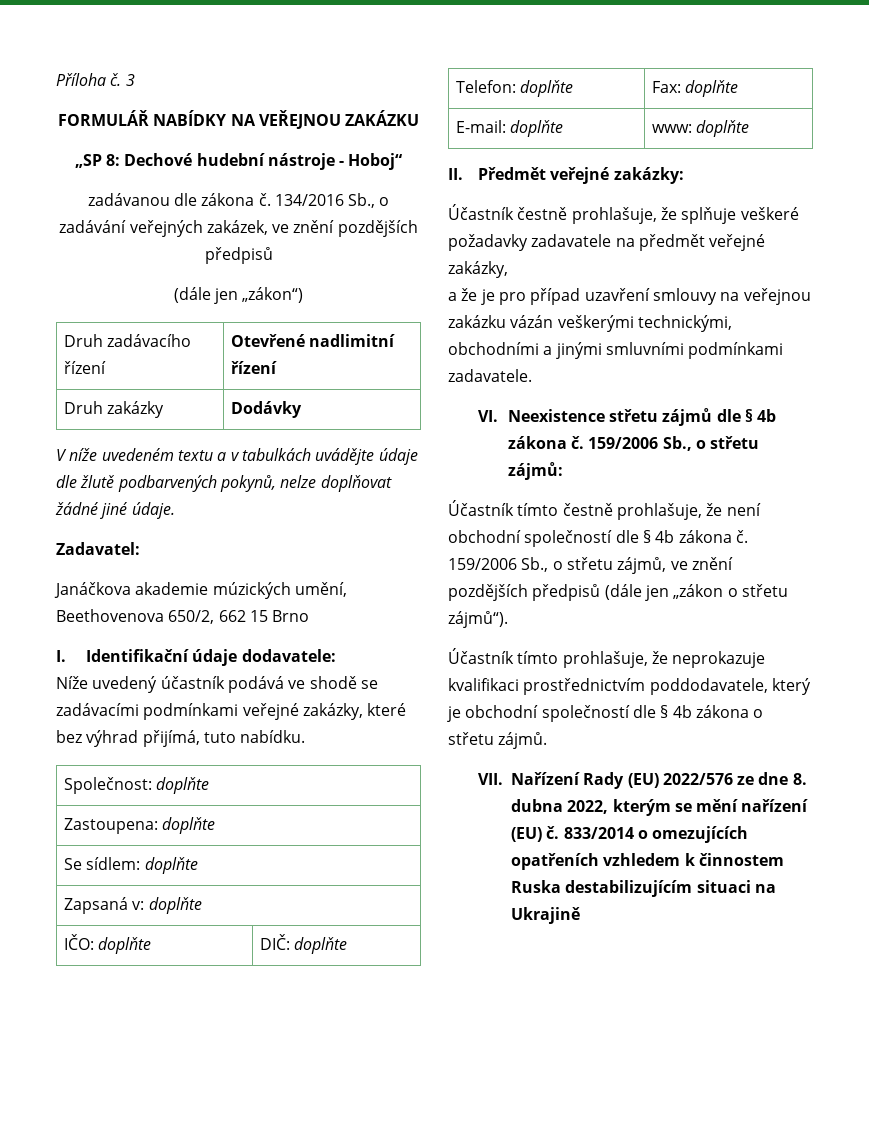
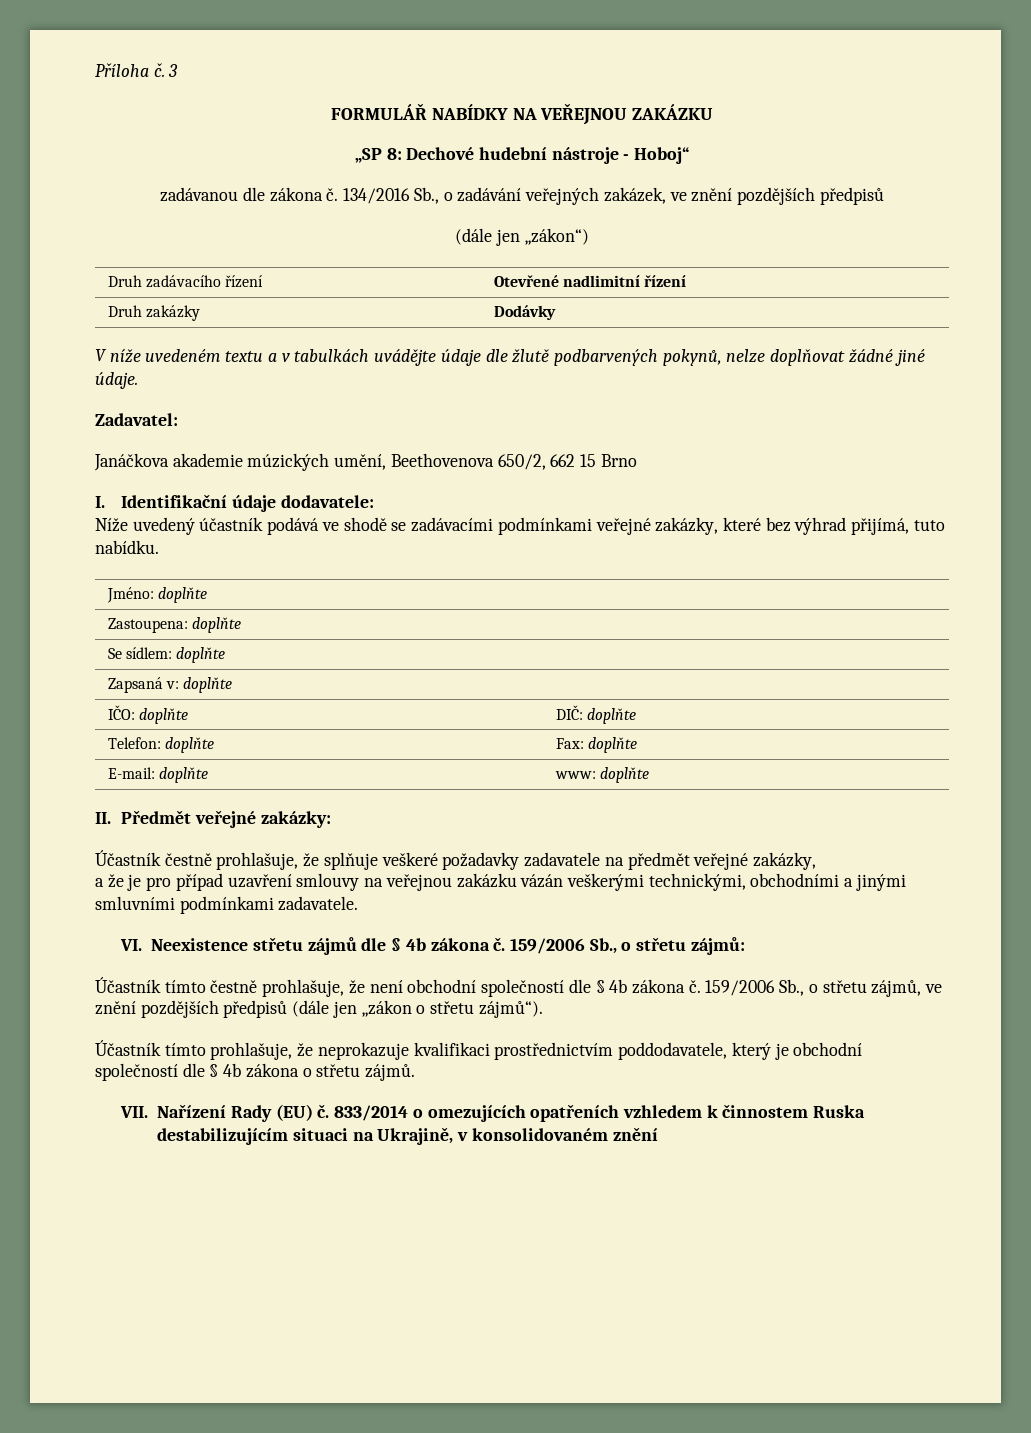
[63,777,152,794] Společnost: -> [106,587,154,603] Jméno:
[662,772,807,785] [510,799,809,816] [510,827,542,842] 2022/576 ze dne 8. dubna 2022, kterým se mění nařízení (EU) -> (313, 1112) none
[510,907,580,924] Ukrajině -> [377,1127,658,1145] Ukrajině, v konsolidovaném znění

